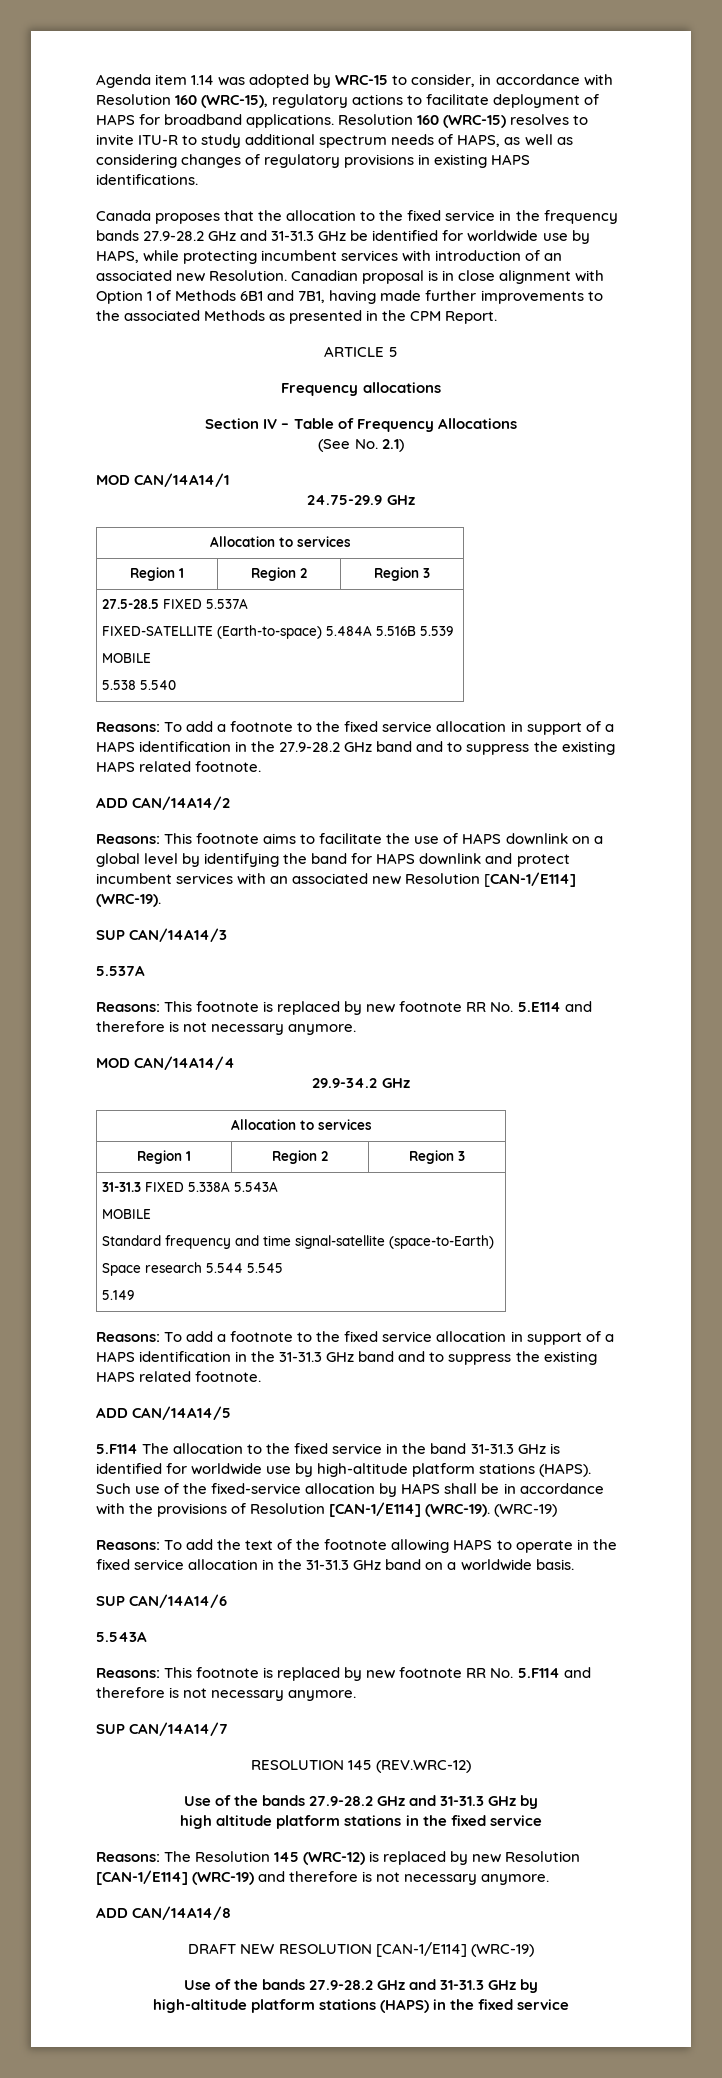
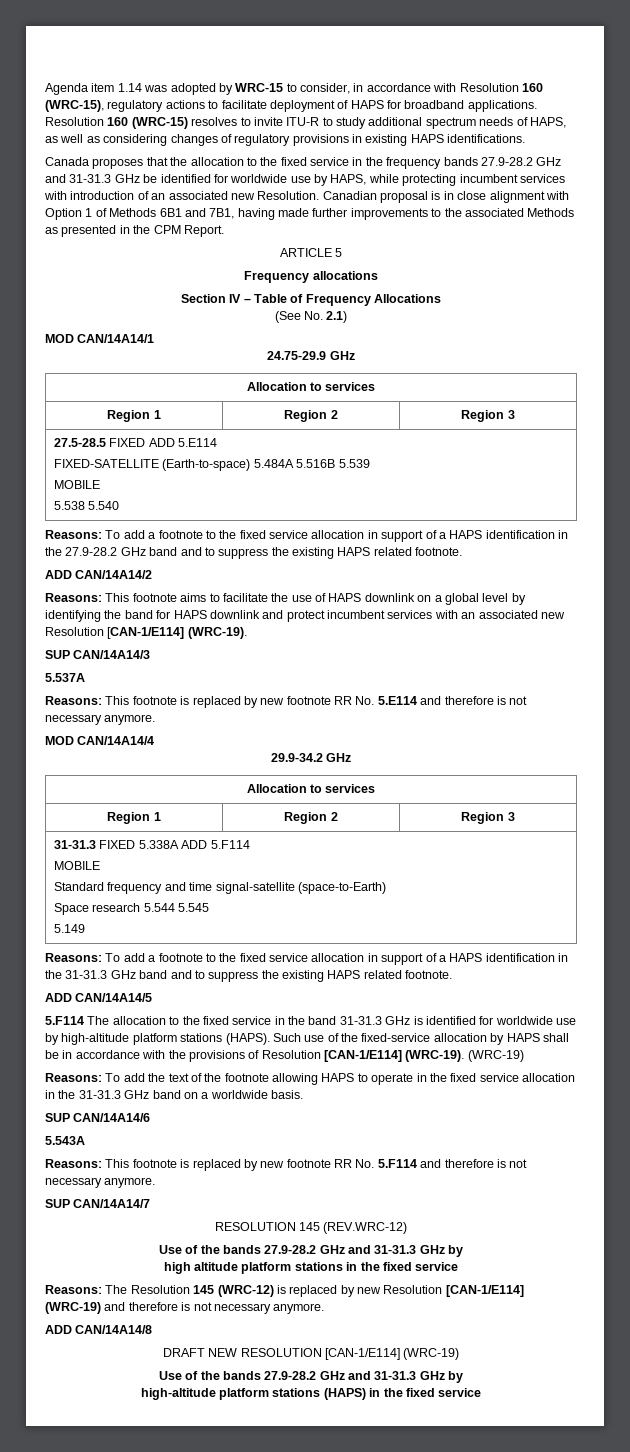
[206,598,249,609] 5.537A -> [148,438,218,447] ADD 5.E114
[234,1181,279,1192] 5.543A -> [181,840,250,849] ADD 5.F114

